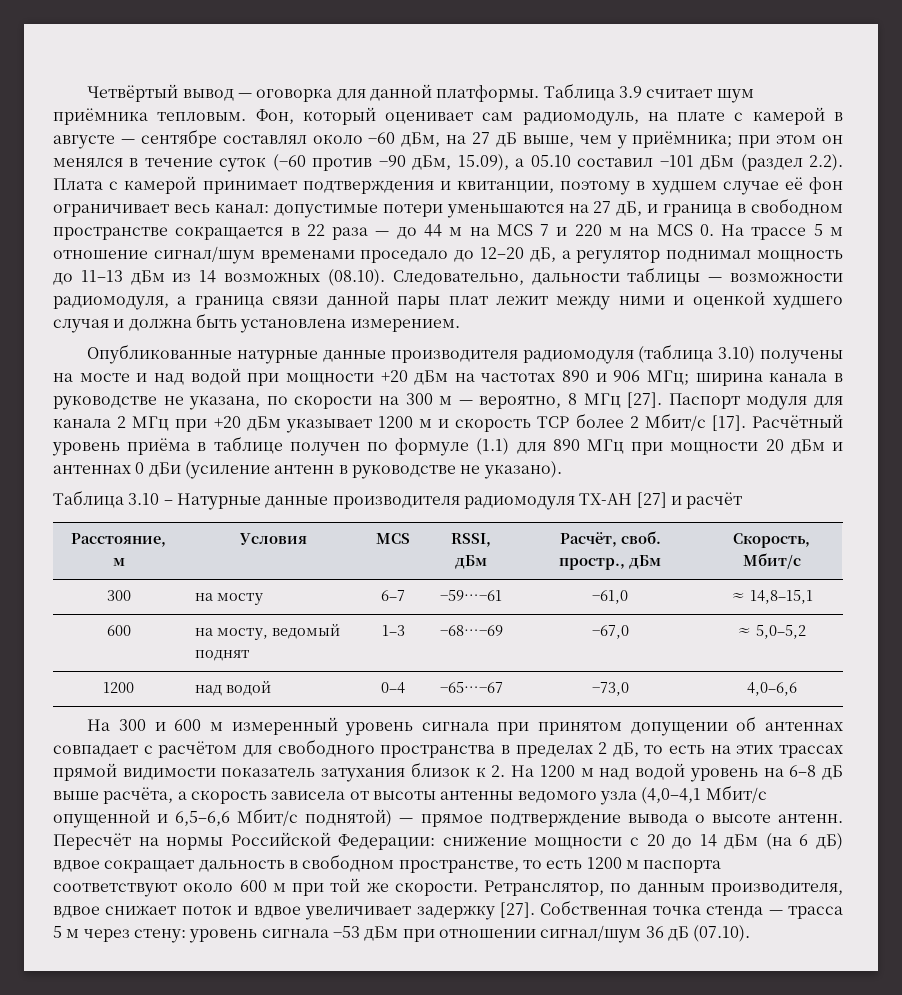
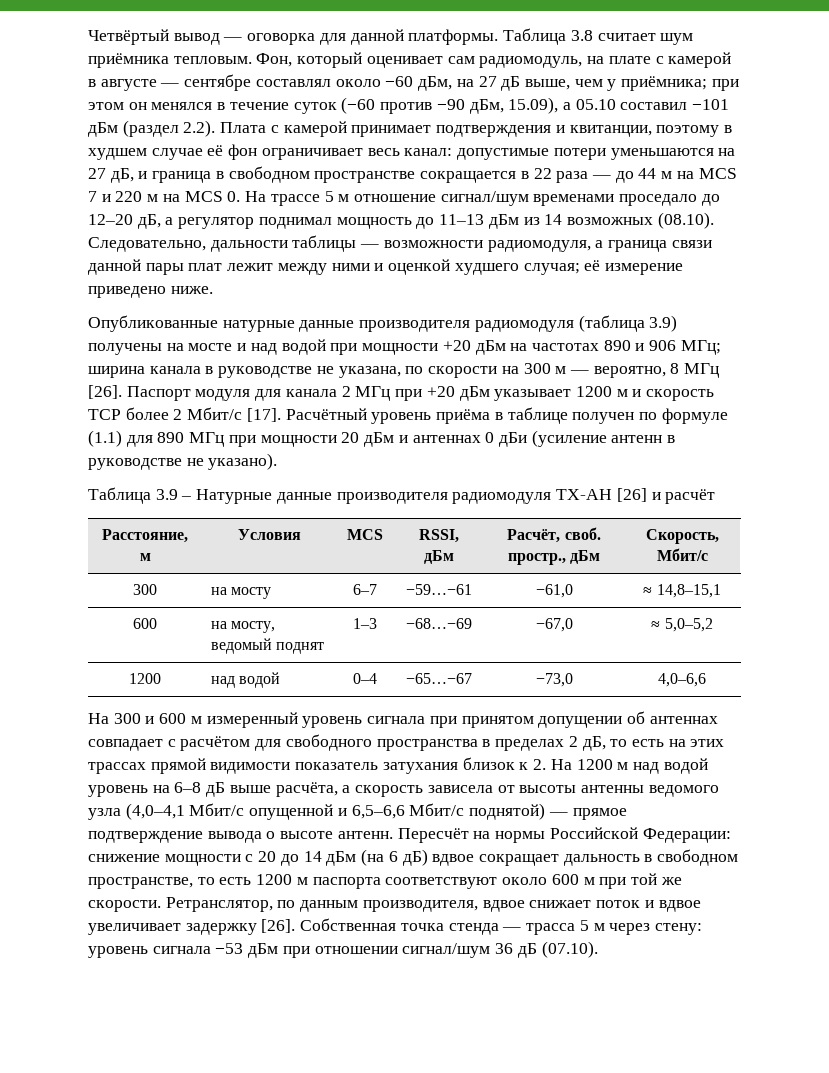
[619,86,643,98] 3.9 -> [570,30,593,41] 3.8
[53,313,460,333] случая и должна быть установлена измерением. -> [523,260,683,275] [88,286,213,298] случая; её измерение приведено ниже.
[718,346,756,363] 3.10) -> [649,315,678,332] 3.9)
[627,392,663,408] [27]. -> [88,385,122,399] [26].
[128,493,160,505] 3.10 -> [155,489,178,500] 3.9
[636,492,667,508] [27] -> [616,488,647,502] [26]
[499,902,535,918] [27]. -> [261,919,296,933] [26].

